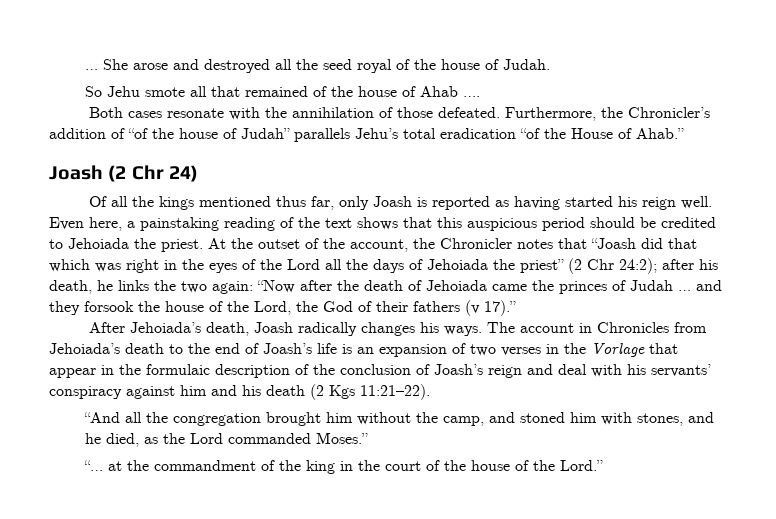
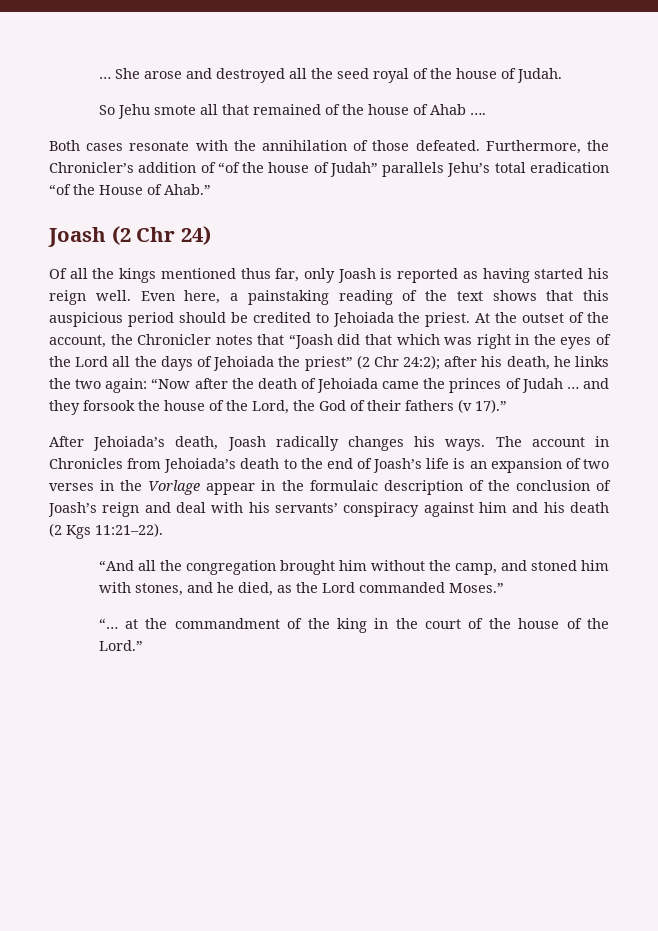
[649,343,678,354] that -> (201, 487) none

